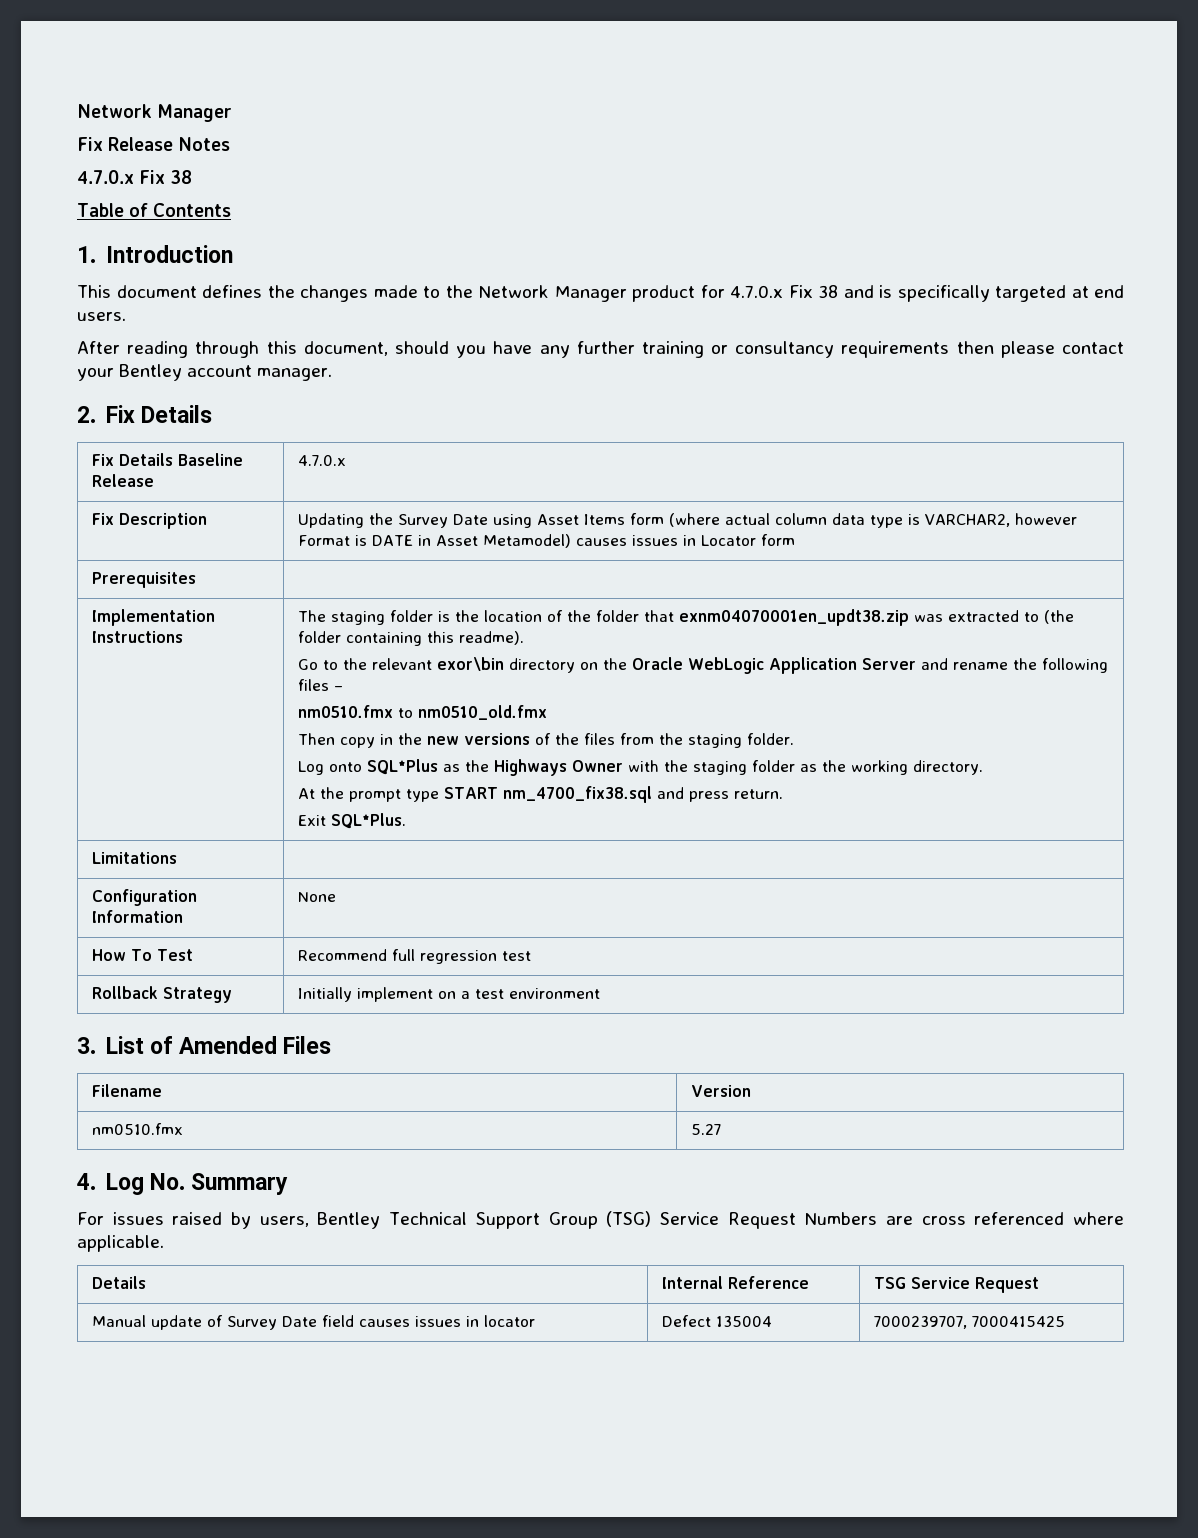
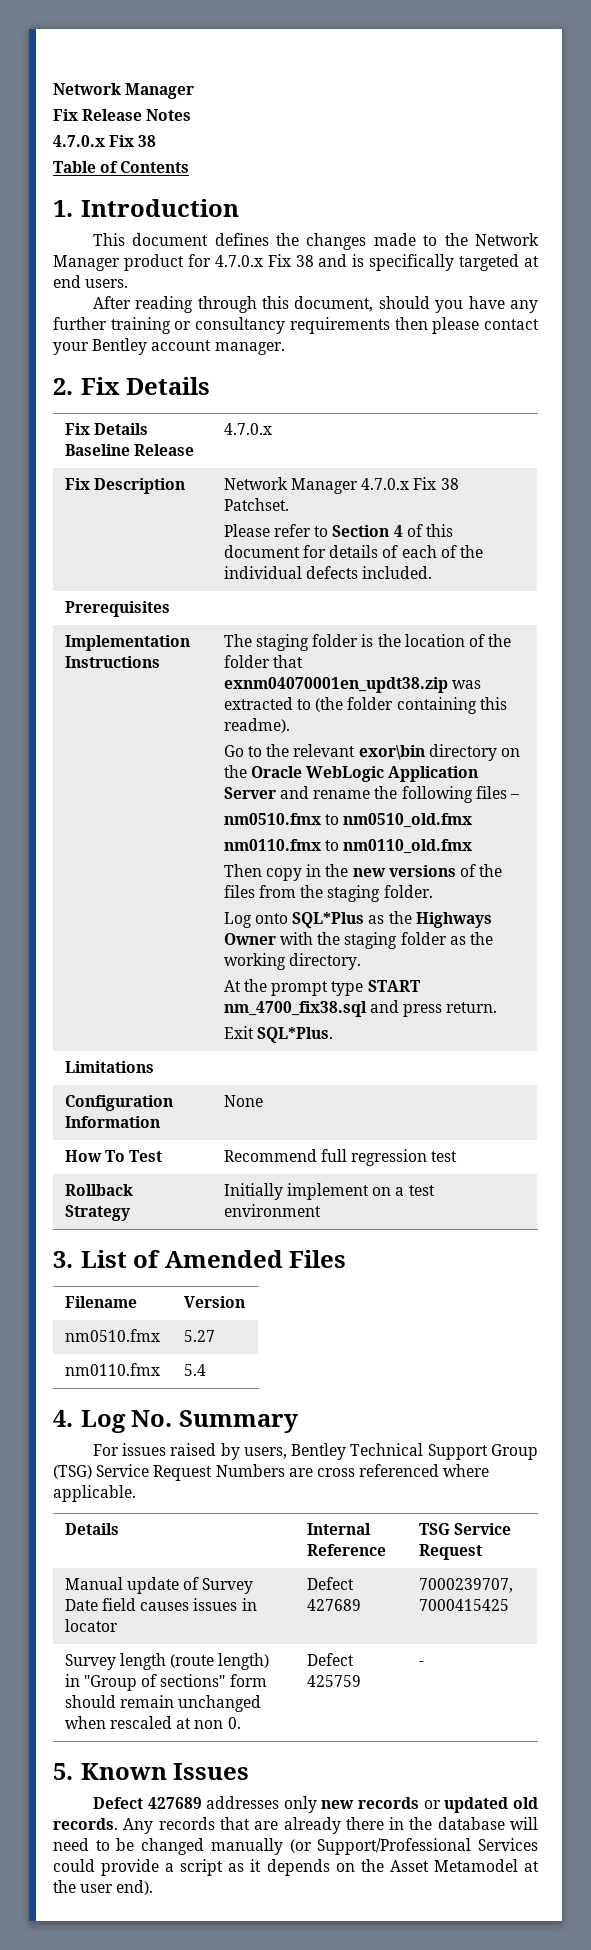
[298,513,1078,528] [298,534,796,548] Updating the Survey Date using Asset Items form (where actual column data type is VARCHAR2, however Format is DATE in Asset Metamodel) causes issues in Locator form -> [223,477,459,494] [223,498,289,511] [223,524,453,537] [223,545,483,558] [223,566,433,579] Network Manager 4.7.0.x Fix 38 Patchset. // Please refer to Section 4 of this document for details of each of the individual defects included.
(548, 712) none -> [223,839,473,854] // nm0110.fmx to nm0110_old.fmx
(722, 1129) none -> [64,1363,160,1376] [183,1364,206,1376] // nm0110.fmx | 5.4
[716,1316,773,1327] 135004 -> [306,1599,361,1611] 427689
(1066, 1321) none -> [64,1653,270,1670] [64,1674,267,1691] [64,1695,262,1712] [64,1716,241,1729] [306,1653,354,1666] [306,1675,361,1687] [418,1661,424,1666] [53,1763,250,1780] [92,1796,538,1813] [53,1817,538,1834] [53,1838,538,1855] [53,1859,539,1876] [53,1880,154,1895] // Survey length (route length) in "Group of sections" form should remain unchanged when rescaled at non 0. | Defect 425759 | - // 5. Known Issues // Defect 427689 addresses only new records or updated old records. Any records that are already there in the database will need to be changed manually (or Support/Professional Services could provide a script as it depends on the Asset Metamodel at the user end).

